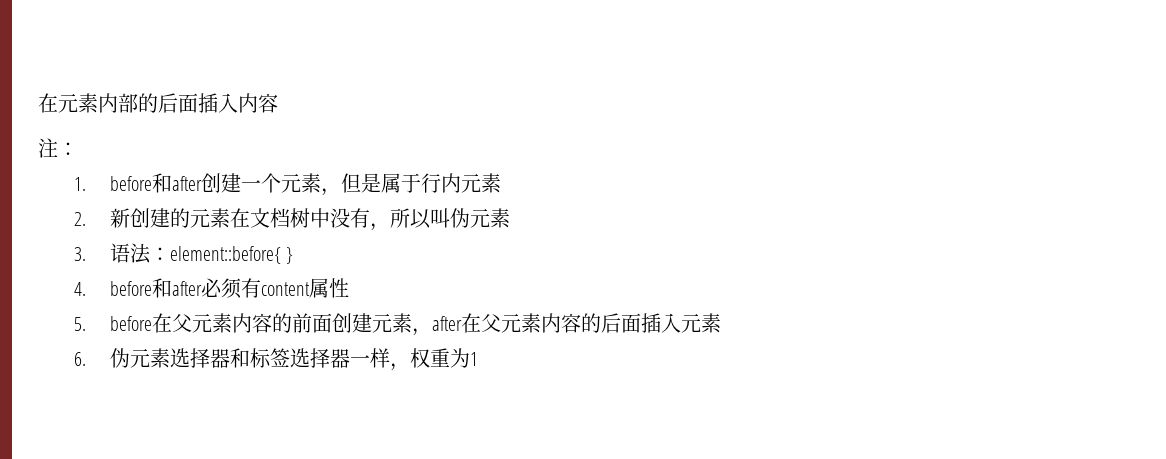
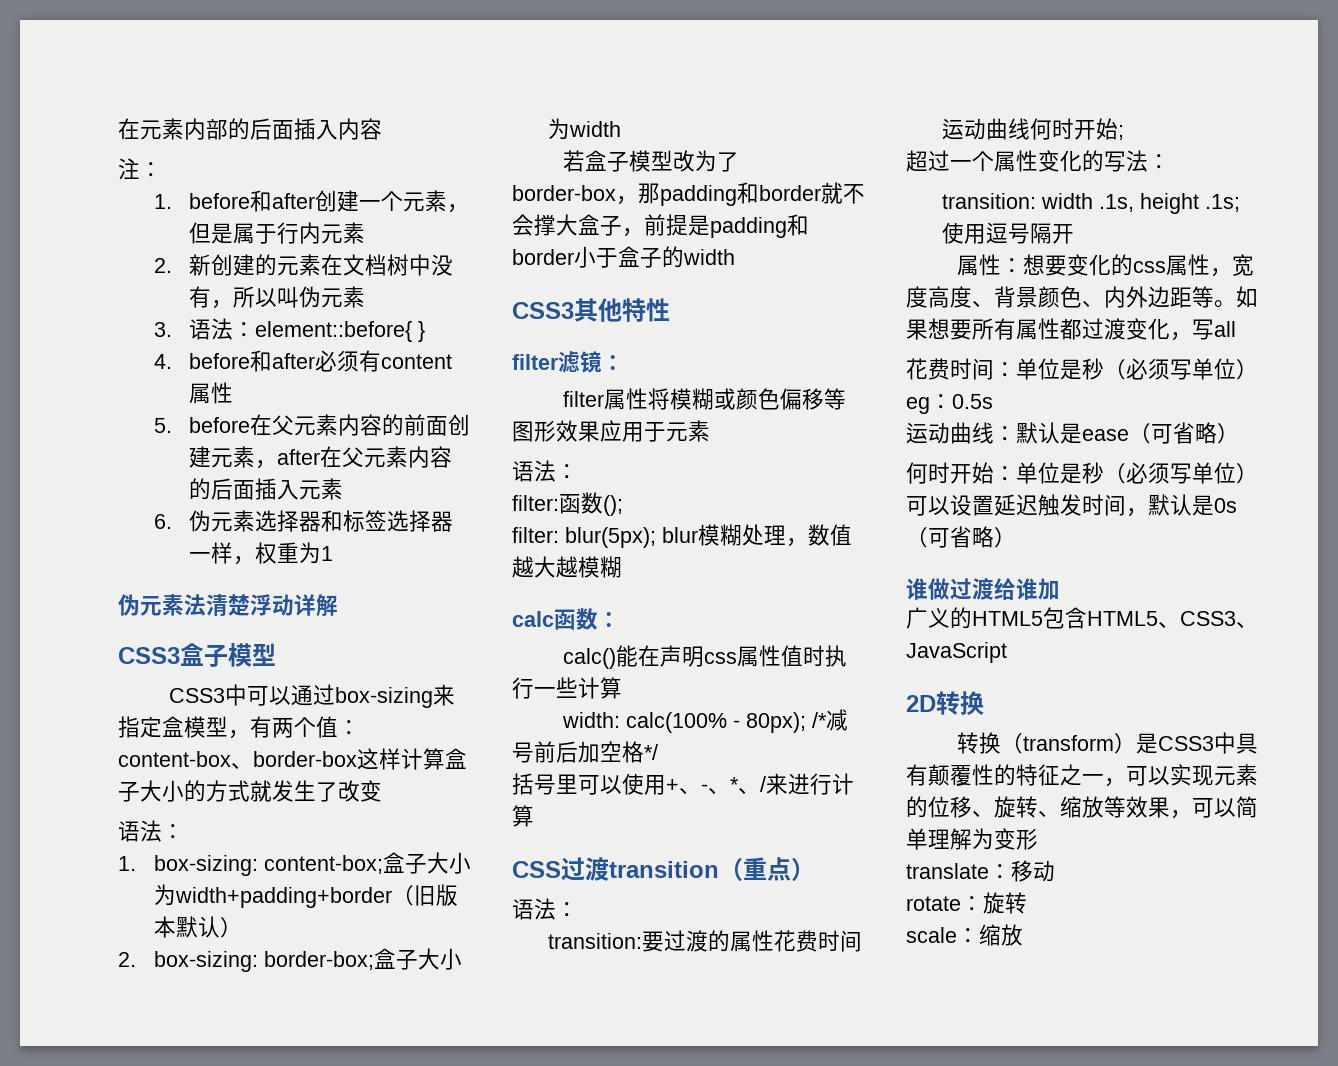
(479, 359) none -> [118,594,338,617] [118,643,276,667] [169,684,456,708] [118,716,360,739] [118,748,467,770] [118,780,382,802] [118,820,184,842] [118,852,471,876] [153,884,458,908] [153,916,242,938] [118,948,462,972] [547,118,621,140] [563,150,740,172] [512,182,865,206] [512,214,809,238] [512,246,735,268] [512,298,670,322] [512,351,624,373] [563,388,847,410] [512,420,710,442] [512,460,578,482] [512,492,623,516] [512,524,852,548] [512,556,622,578] [512,608,620,630] [563,645,848,669] [512,677,622,699] [562,709,849,733] [512,741,658,763] [512,773,854,795] [512,805,534,827] [512,857,815,881] [512,898,578,920] [547,930,862,952] [941,118,1124,140] [906,150,1170,172] [941,193,1240,214] [941,222,1074,244] [957,254,1255,277] [906,286,1258,308] [906,318,1236,341] [906,358,1258,380] [906,394,993,414] [906,422,1239,444] [906,462,1258,484] [906,494,1237,517] [906,526,1016,548] [906,578,1060,600] [906,607,1258,629] [906,642,1007,663] [906,691,984,715] [957,732,1259,754] [906,764,1258,787] [906,796,1258,819] [906,828,1038,850] [906,860,1055,882] [906,892,1027,914] [906,924,1023,946] // 伪元素法清楚浮动详解 // CSS3盒子模型 // CSS3中可以通过box-sizing来指定盒模型，有两个值：content-box、border-box这样计算盒子大小的方式就发生了改变 // 语法： // 1. box-sizing: content-box;盒子大小为width+padding+border（旧版本默认） // 2. box-sizing: border-box;盒子大小为width // 若盒子模型改为了border-box，那padding和border就不会撑大盒子，前提是padding和border小于盒子的width // CSS3其他特性 // filter滤镜： // filter属性将模糊或颜色偏移等图形效果应用于元素 // 语法： // filter:函数(); // filter: blur(5px); blur模糊处理，数值越大越模糊 // calc函数： // calc()能在声明css属性值时执行一些计算 // width: calc(100% - 80px); /*减号前后加空格*/ // 括号里可以使用+、-、*、/来进行计算 // CSS过渡transition（重点） // 语法： // transition:要过渡的属性花费时间运动曲线何时开始; // 超过一个属性变化的写法： // transition: width .1s, height .1s;使用逗号隔开 // 属性：想要变化的css属性，宽度高度、背景颜色、内外边距等。如果想要所有属性都过渡变化，写all // 花费时间：单位是秒（必须写单位）eg：0.5s // 运动曲线：默认是ease（可省略） // 何时开始：单位是秒（必须写单位）可以设置延迟触发时间，默认是0s（可省略） // 谁做过渡给谁加 // 广义的HTML5包含HTML5、CSS3、JavaScript // 2D转换 // 转换（transform）是CSS3中具有颠覆性的特征之一，可以实现元素的位移、旋转、缩放等效果，可以简单理解为变形 // translate：移动 // rotate：旋转 // scale：缩放

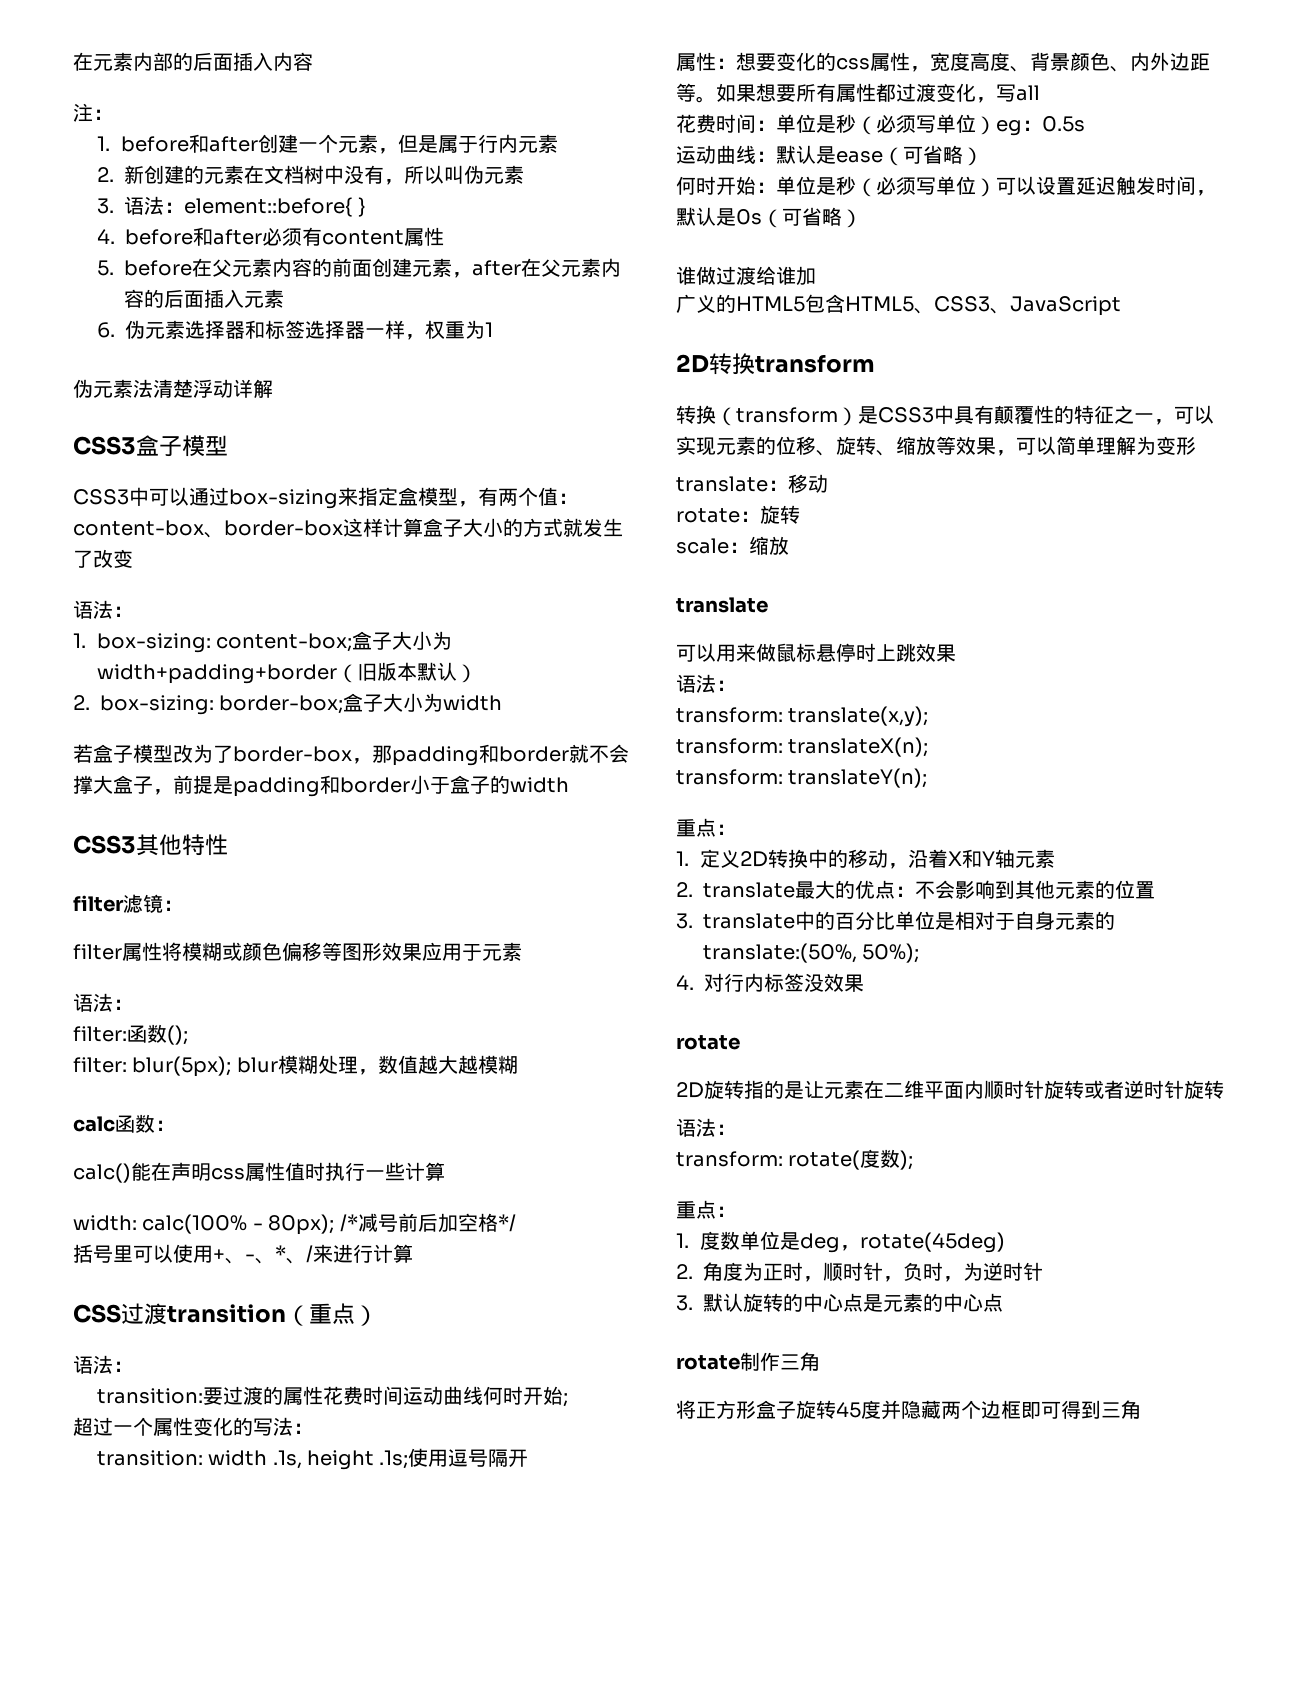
(984, 703) none -> [755,354,875,373] transform
(1023, 935) none -> [676,597,768,613] [676,643,956,662] [676,674,736,693] [676,706,929,727] [676,737,929,757] [676,768,928,788] [676,818,736,837] [676,849,1055,869] [676,880,1155,899] [676,911,1115,930] [703,943,920,963] [676,973,864,992] [676,1035,740,1050] [676,1080,1224,1099] [676,1118,736,1137] [676,1149,914,1170] [676,1200,736,1219] [676,1231,1005,1253] [676,1262,1043,1282] [676,1293,1003,1312] [676,1352,820,1371] [676,1400,1141,1420] // translate // 可以用来做鼠标悬停时上跳效果 // 语法： // transform: translate(x,y); // transform: translateX(n); // transform: translateY(n); // 重点： // 1.定义2D转换中的移动，沿着X和Y轴元素 // 2. translate最大的优点：不会影响到其他元素的位置 // 3. translate中的百分比单位是相对于自身元素的translate:(50%, 50%); // 4.对行内标签没效果 // rotate // 2D旋转指的是让元素在二维平面内顺时针旋转或者逆时针旋转 // 语法： // transform: rotate(度数); // 重点： // 1.度数单位是deg，rotate(45deg) // 2.角度为正时，顺时针，负时，为逆时针 // 3.默认旋转的中心点是元素的中心点 // rotate制作三角 // 将正方形盒子旋转45度并隐藏两个边框即可得到三角

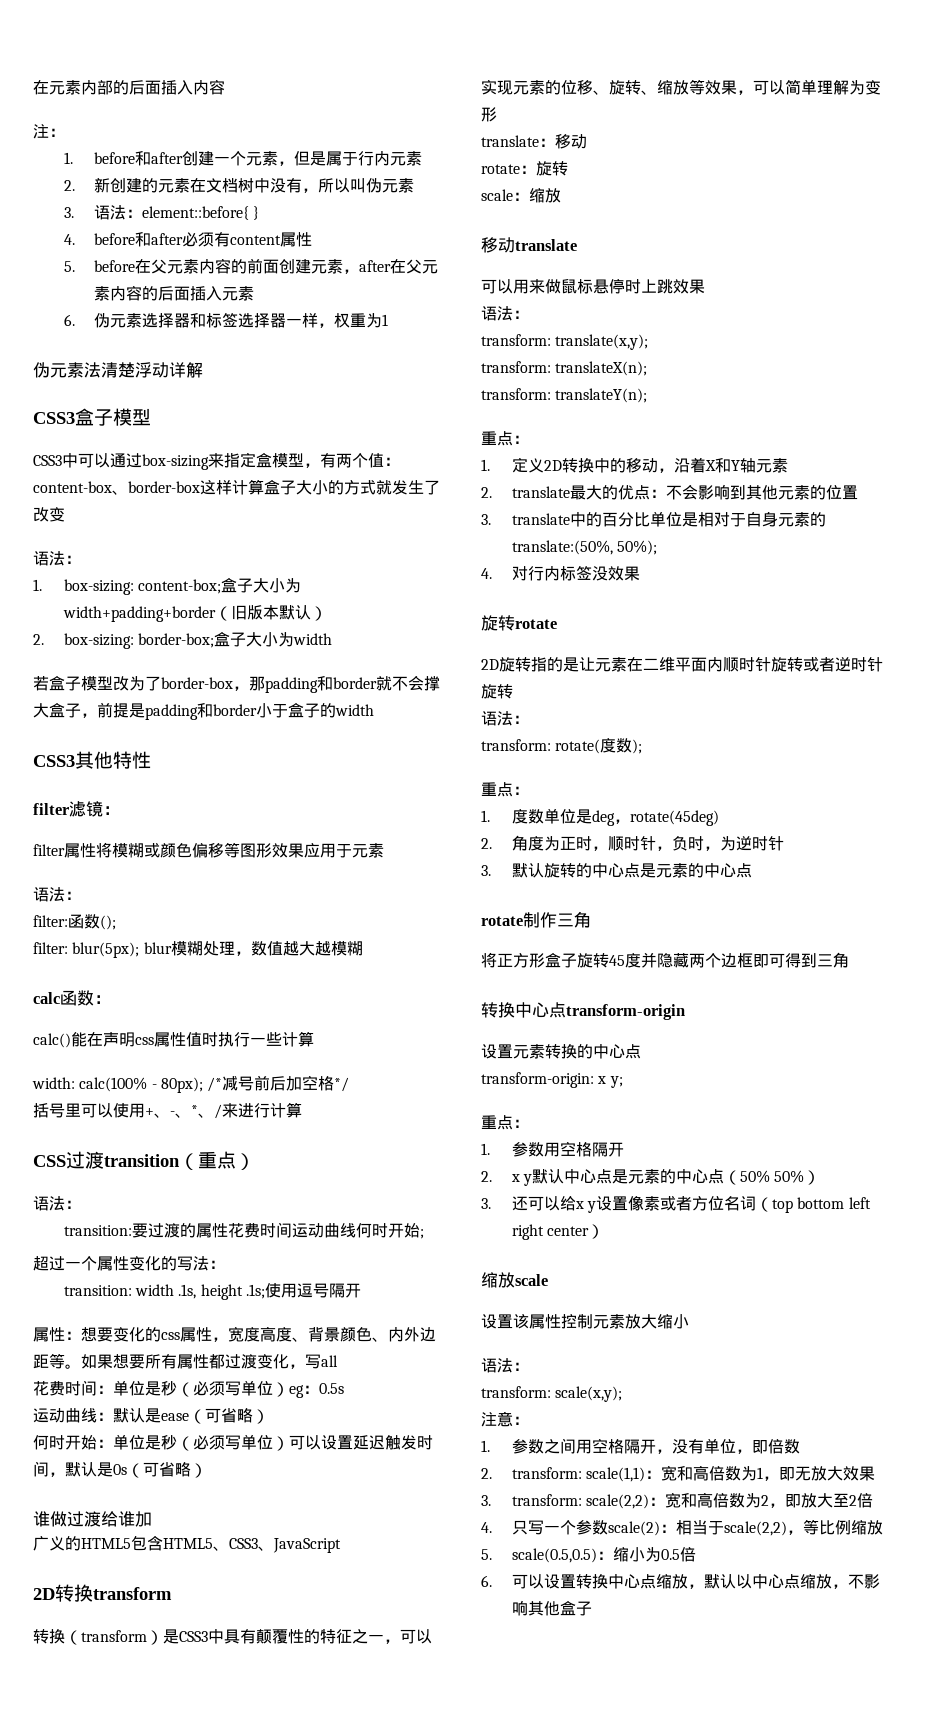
(789, 545) none -> [481,237,515,253] 移动
(864, 983) none -> [481,615,515,631] 旋转
(1141, 1409) none -> [481,1002,685,1020] [481,1044,641,1059] [481,1072,623,1088] [481,1115,529,1130] [481,1141,624,1157] [481,1169,821,1186] [481,1195,871,1213] [511,1224,604,1240] [481,1272,548,1288] [481,1314,689,1329] [481,1358,529,1373] [481,1386,623,1402] [481,1411,529,1427] [481,1438,800,1454] [481,1465,875,1482] [481,1492,873,1509] [481,1519,883,1536] [481,1547,696,1563] [481,1574,880,1589] [511,1600,592,1616] // 转换中心点transform-origin // 设置元素转换的中心点 // transform-origin: x y; // 重点： // 1.参数用空格隔开 // 2. x y默认中心点是元素的中心点（50% 50%） // 3.还可以给x y设置像素或者方位名词（top bottom left right center） // 缩放scale // 设置该属性控制元素放大缩小 // 语法： // transform: scale(x,y); // 注意： // 1.参数之间用空格隔开，没有单位，即倍数 // 2. transform: scale(1,1)：宽和高倍数为1，即无放大效果 // 3. transform: scale(2,2)：宽和高倍数为2，即放大至2倍 // 4.只写一个参数scale(2)：相当于scale(2,2)，等比例缩放 // 5. scale(0.5,0.5)：缩小为0.5倍 // 6.可以设置转换中心点缩放，默认以中心点缩放，不影响其他盒子

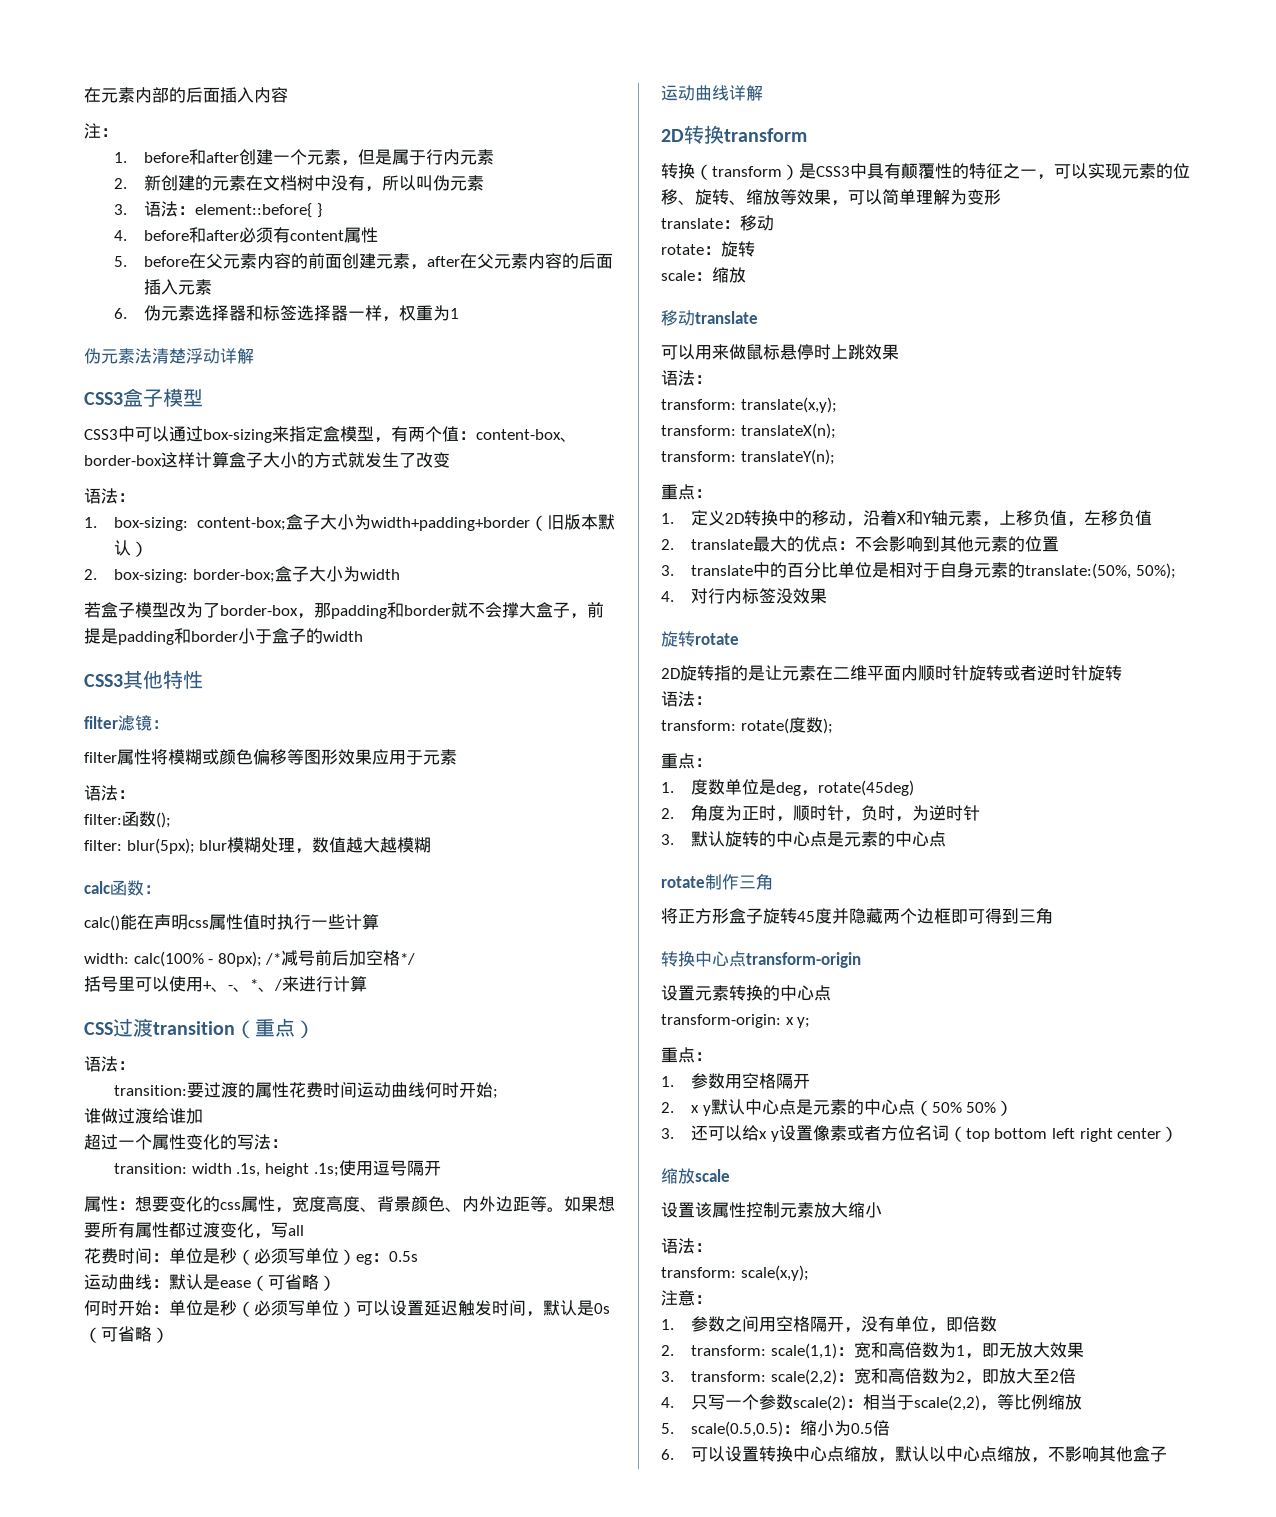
(424, 1234) none -> [84,1108,203,1124] // 谁做过渡给谁加
[33,1511,152,1527] [33,1535,341,1553] 谁做过渡给谁加 // 广义的HTML5包含HTML5、CSS3、JavaScript -> [661,85,763,101] 运动曲线详解
(788, 465) none -> [982,510,1153,527] ，上移负值，左移负值

